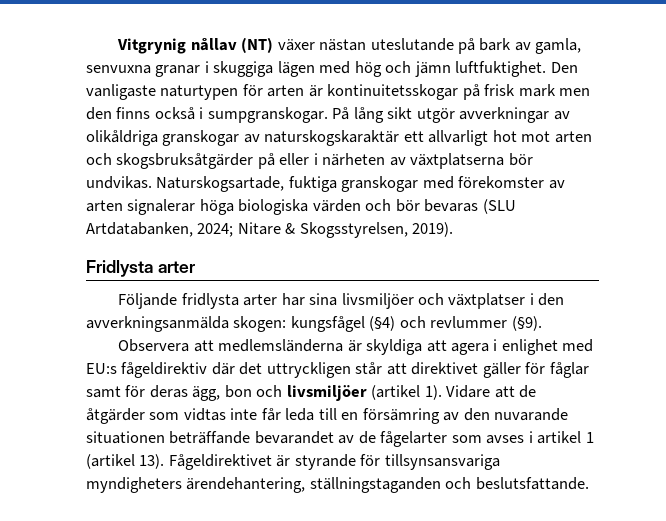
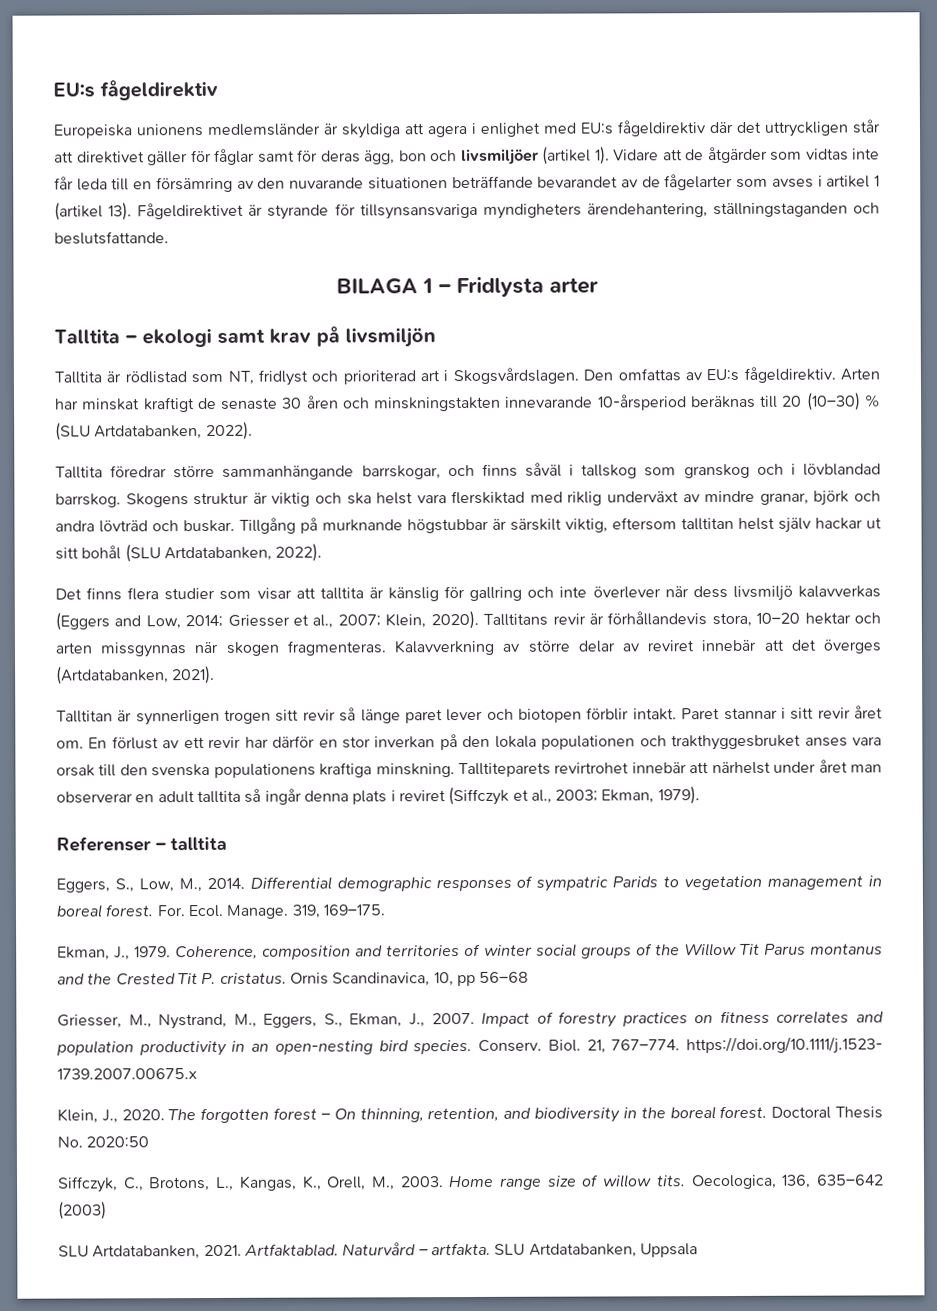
[117,37,582,54] [86,61,578,77] [86,84,591,100] [86,107,570,123] [86,130,592,146] [86,153,533,169] [86,176,565,192] [86,199,516,215] [86,222,454,238] [86,260,195,277] [118,293,565,309] [86,316,542,332] [118,339,344,352] Vitgrynig nållav (NT) växer nästan uteslutande på bark av gamla, senvuxna granar i skuggiga lägen med hög och jämn luftfuktighet. Den vanligaste naturtypen för arten är kontinuitetsskogar på frisk mark men den finns också i sumpgranskogar. På lång sikt utgör avverkningar av olikåldriga granskogar av naturskogskaraktär ett allvarligt hot mot arten och skogsbruksåtgärder på eller i närheten av växtplatserna bör undvikas. Naturskogsartade, fuktiga granskogar med förekomster av arten signalerar höga biologiska värden och bör bevaras (SLU Artdatabanken, 2024; Nitare & Skogsstyrelsen, 2019). // Fridlysta arter // Följande fridlysta arter har sina livsmiljöer och växtplatser i den avverkningsanmälda skogen: kungsfågel (§4) och revlummer (§9). // Observera att medlemsländerna -> [53,79,218,101] [53,123,321,139] EU:s fågeldirektiv // Europeiska unionens medlemsländer
(589, 483) none -> [336,276,599,298] [54,326,436,348] [54,366,880,386] [55,392,881,413] [55,421,253,441] [55,462,881,480] [55,490,882,508] [55,517,882,534] [55,543,323,563] [55,585,881,602] [55,610,881,631] [55,639,881,658] [56,665,216,685] [56,705,883,726] [56,734,883,751] [56,759,883,778] [56,786,700,806] [56,836,227,852] [56,875,883,893] [56,904,385,919] [57,942,883,961] [57,971,530,987] [57,1010,884,1030] [56,1036,884,1057] [57,1068,197,1080] [57,1105,884,1124] [57,1136,150,1148] [57,1174,885,1193] [58,1201,107,1220] [58,1242,698,1260] // BILAGA 1 – Fridlysta arter // Talltita – ekologi samt krav på livsmiljön // Talltita är rödlistad som NT, fridlyst och prioriterad art i Skogsvårdslagen. Den omfattas av EU:s fågeldirektiv. Arten har minskat kraftigt de senaste 30 åren och minskningstakten innevarande 10-årsperiod beräknas till 20 (10–30) % (SLU Artdatabanken, 2022). // Talltita föredrar större sammanhängande barrskogar, och finns såväl i tallskog som granskog och i lövblandad barrskog. Skogens struktur är viktig och ska helst vara flerskiktad med riklig underväxt av mindre granar, björk och andra lövträd och buskar. Tillgång på murknande högstubbar är särskilt viktig, eftersom talltitan helst själv hackar ut sitt bohål (SLU Artdatabanken, 2022). // Det finns flera studier som visar att talltita är känslig för gallring och inte överlever när dess livsmiljö kalavverkas (Eggers and Low, 2014; Griesser et al., 2007; Klein, 2020). Talltitans revir är förhållandevis stora, 10–20 hektar och arten missgynnas när skogen fragmenteras. Kalavverkning av större delar av reviret innebär att det överges (Artdatabanken, 2021). // Talltitan är synnerligen trogen sitt revir så länge paret lever och biotopen förblir intakt. Paret stannar i sitt revir året om. En förlust av ett revir har därför en stor inverkan på den lokala populationen och trakthyggesbruket anses vara orsak till den svenska populationens kraftiga minskning. Talltiteparets revirtrohet innebär att närhelst under året man observerar en adult talltita så ingår denna plats i reviret (Siffczyk et al., 2003; Ekman, 1979). // Referenser – talltita // Eggers, S., Low, M., 2014. Differential demographic responses of sympatric Parids to vegetation management in boreal forest. For. Ecol. Manage. 319, 169–175. // Ekman, J., 1979. Coherence, composition and territories of winter social groups of the Willow Tit Parus montanus and the Crested Tit P. cristatus. Ornis Scandinavica, 10, pp 56–68 // Griesser, M., Nystrand, M., Eggers, S., Ekman, J., 2007. Impact of forestry practices on fitness correlates and population productivity in an open-nesting bird species. Conserv. Biol. 21, 767–774. https://doi.org/10.1111/j.1523- 1739.2007.00675.x // Klein, J., 2020. The forgotten forest – On thinning, retention, and biodiversity in the boreal forest. Doctoral Thesis No. 2020:50 // Siffczyk, C., Brotons, L., Kangas, K., Orell, M., 2003. Home range size of willow tits. Oecologica, 136, 635–642 (2003) // SLU Artdatabanken, 2021. Artfaktablad. Naturvård – artfakta. SLU Artdatabanken, Uppsala

